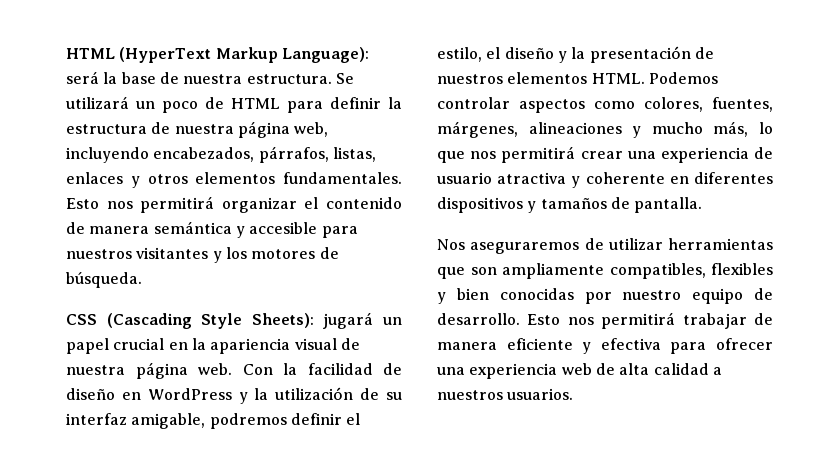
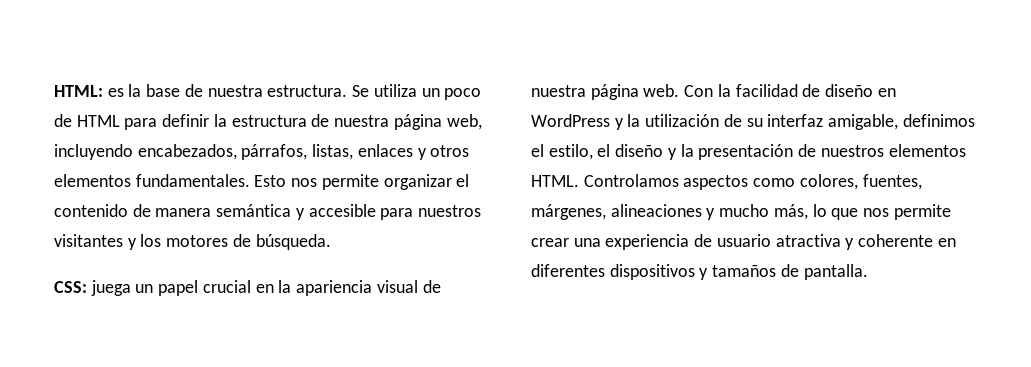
[66,47,369,63] [66,71,99,84] HTML (HyperText Markup Language): será -> [54,85,124,97] HTML: es
[66,96,129,109] utilizará -> [373,84,417,97] utiliza
[140,196,215,213] permitirá -> [321,174,379,190] permite
[66,312,374,329] CSS (Cascading Style Sheets): jugará -> [54,280,131,296] CSS: juega
[209,413,342,429] podremos definir -> [902,114,975,127] definimos
[648,72,718,84] [437,97,510,109] Podemos controlar -> [583,174,679,187] Controlamos
[501,146,576,163] permitirá -> [893,204,951,220] permite
[437,238,773,254] [437,263,773,279] [437,288,773,304] [437,312,773,329] [437,338,773,354] [437,363,722,379] [437,388,574,400] // Nos aseguraremos de utilizar herramientas que son ampliamente compatibles, flexibles y bien conocidas por nuestro equipo de desarrollo. Esto nos permitirá trabajar de manera eficiente y efectiva para ofrecer una experiencia web de alta calidad a nuestros usuarios. -> (868, 272) none

